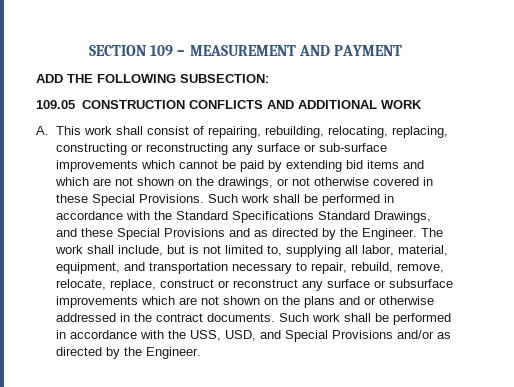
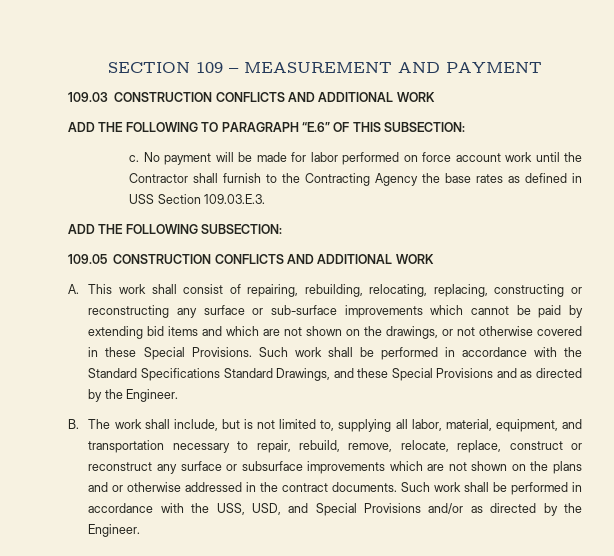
(402, 50) none -> [68,92,435,102] [68,122,465,132] [129,152,582,165] [129,173,582,186] [129,194,266,204] // 109.03 CONSTRUCTION CONFLICTS AND ADDITIONAL WORK // ADD THE FOLLOWING TO PARAGRAPH “E.6” OF THIS SUBSECTION: // c. No payment will be made for labor performed on force account work until the Contractor shall furnish to the Contracting Agency the base rates as defined in USS Section 109.03.E.3.
(417, 234) none -> [68,419,79,429] // B.

